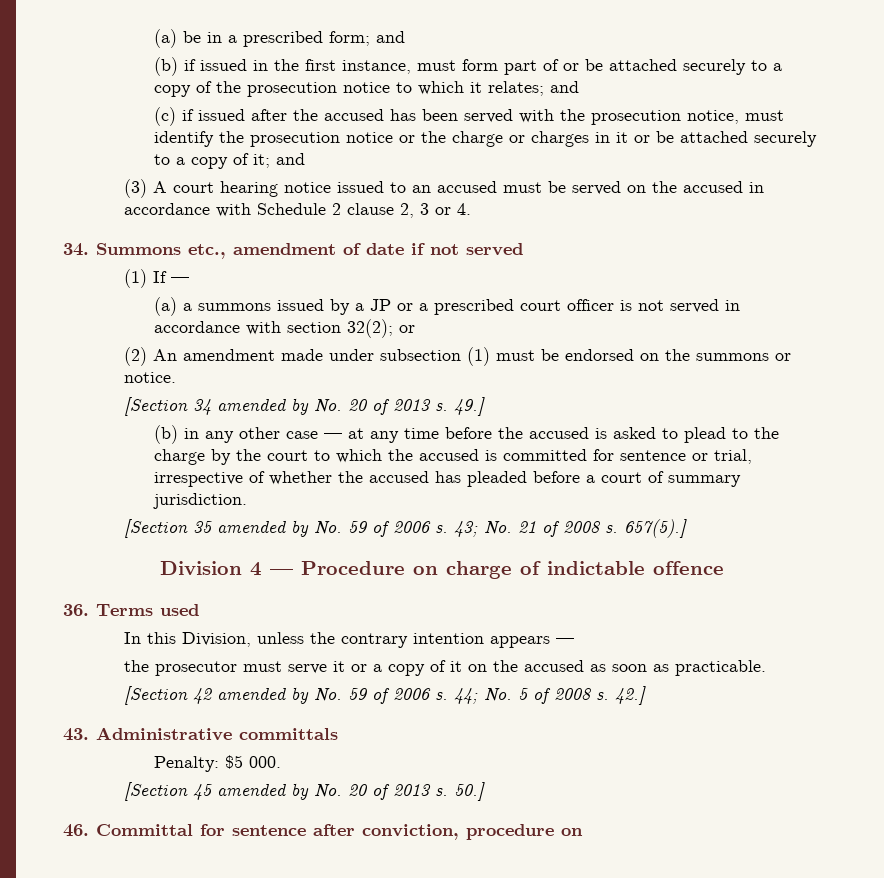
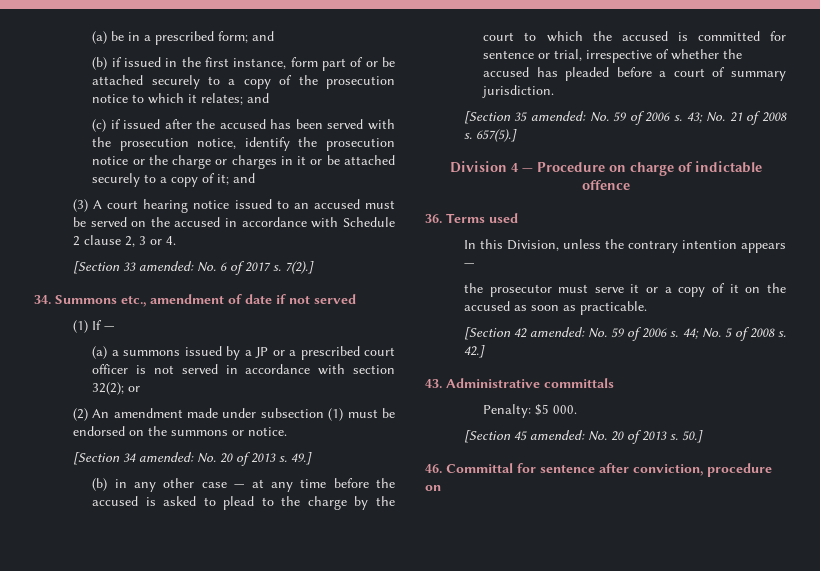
[417,60,457,71] must -> (287, 63) none
[745,110,785,121] must -> (237, 143) none
(471, 209) none -> [72,261,314,275] // [Section 33 amended: No. 6 of 2017 s. 7(2).]
[216,398,309,415] amended by -> [138,452,194,462] amended:
[216,520,309,537] amended by -> [531,111,587,121] amended:
[216,687,309,704] amended by -> [530,327,586,337] amended:
[216,783,309,800] amended by -> [529,430,585,440] amended:

